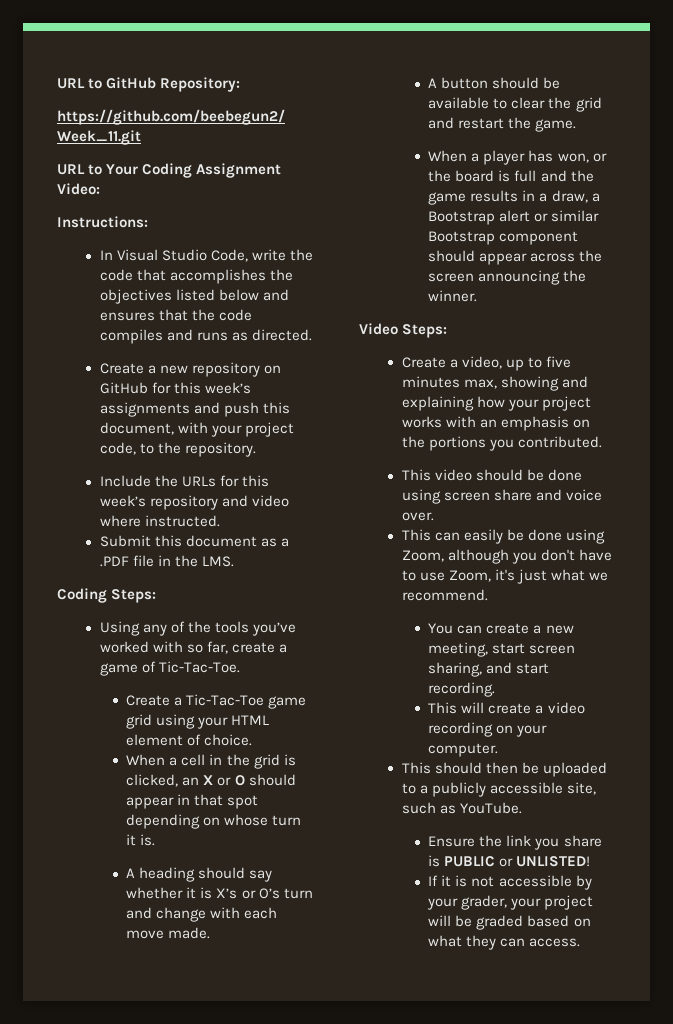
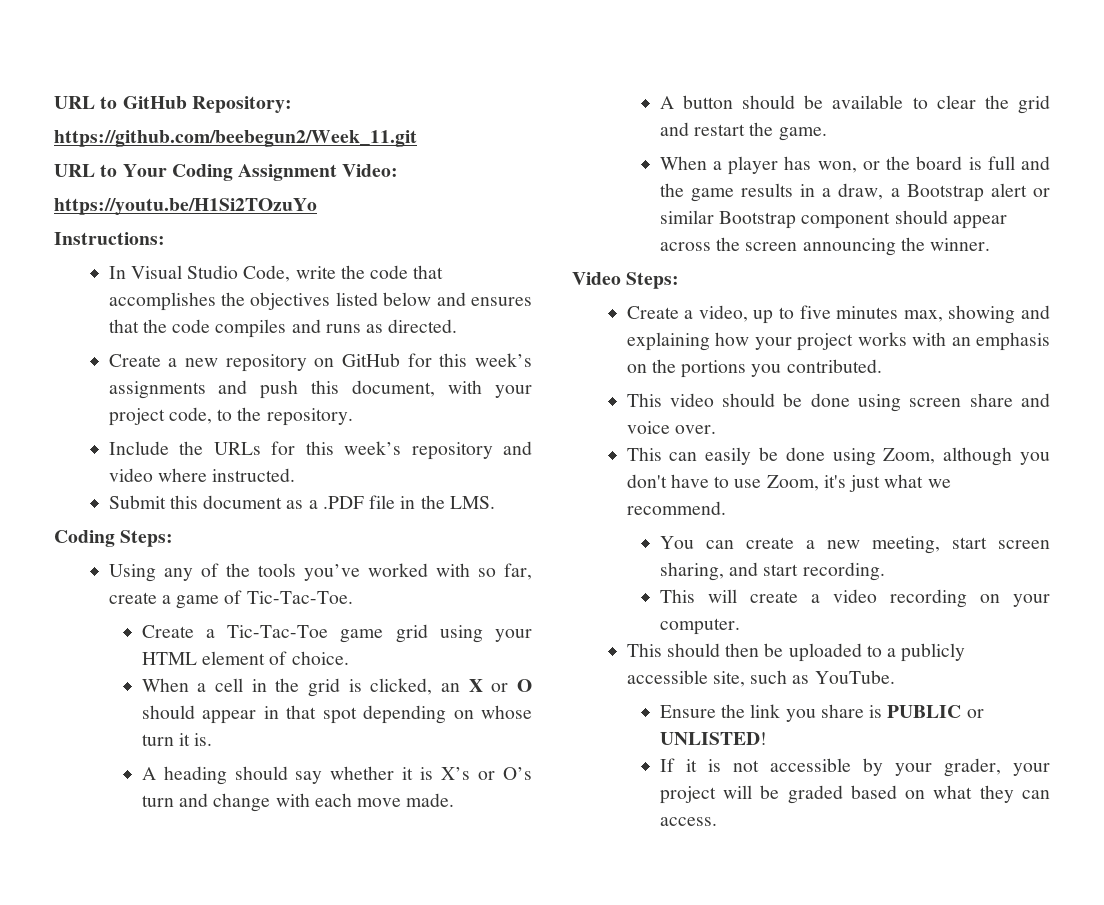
(100, 189) none -> [54,198,317,215] // https://youtu.be/H1Si2TOzuYo

